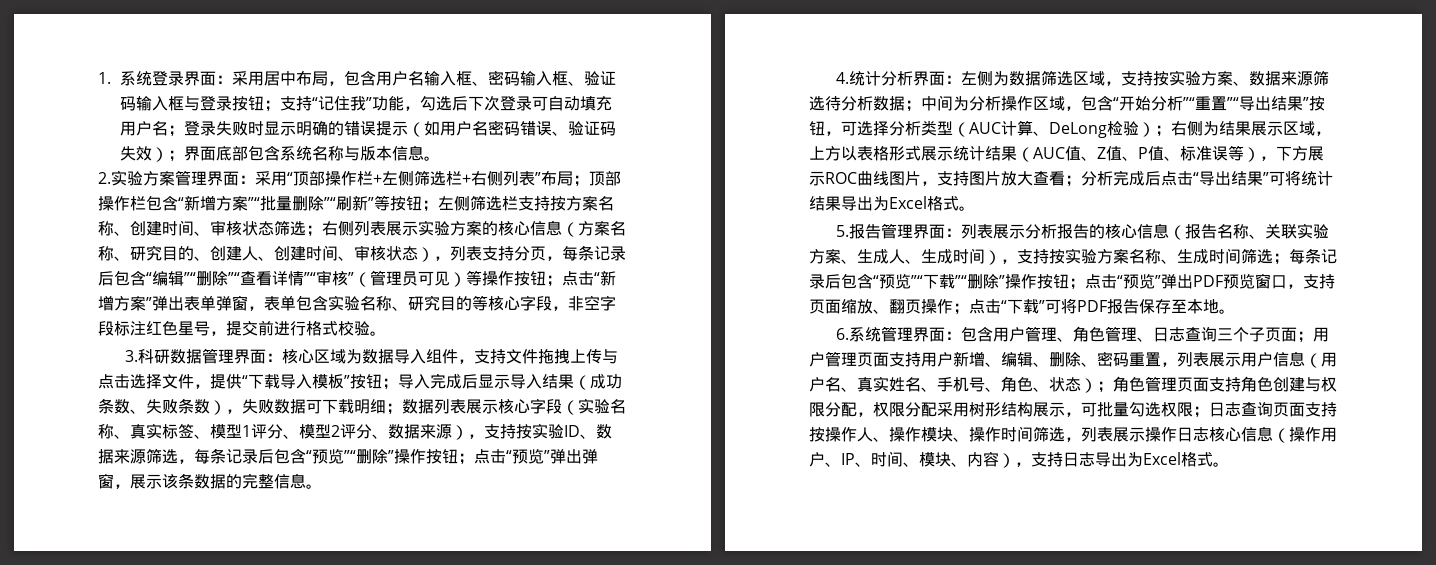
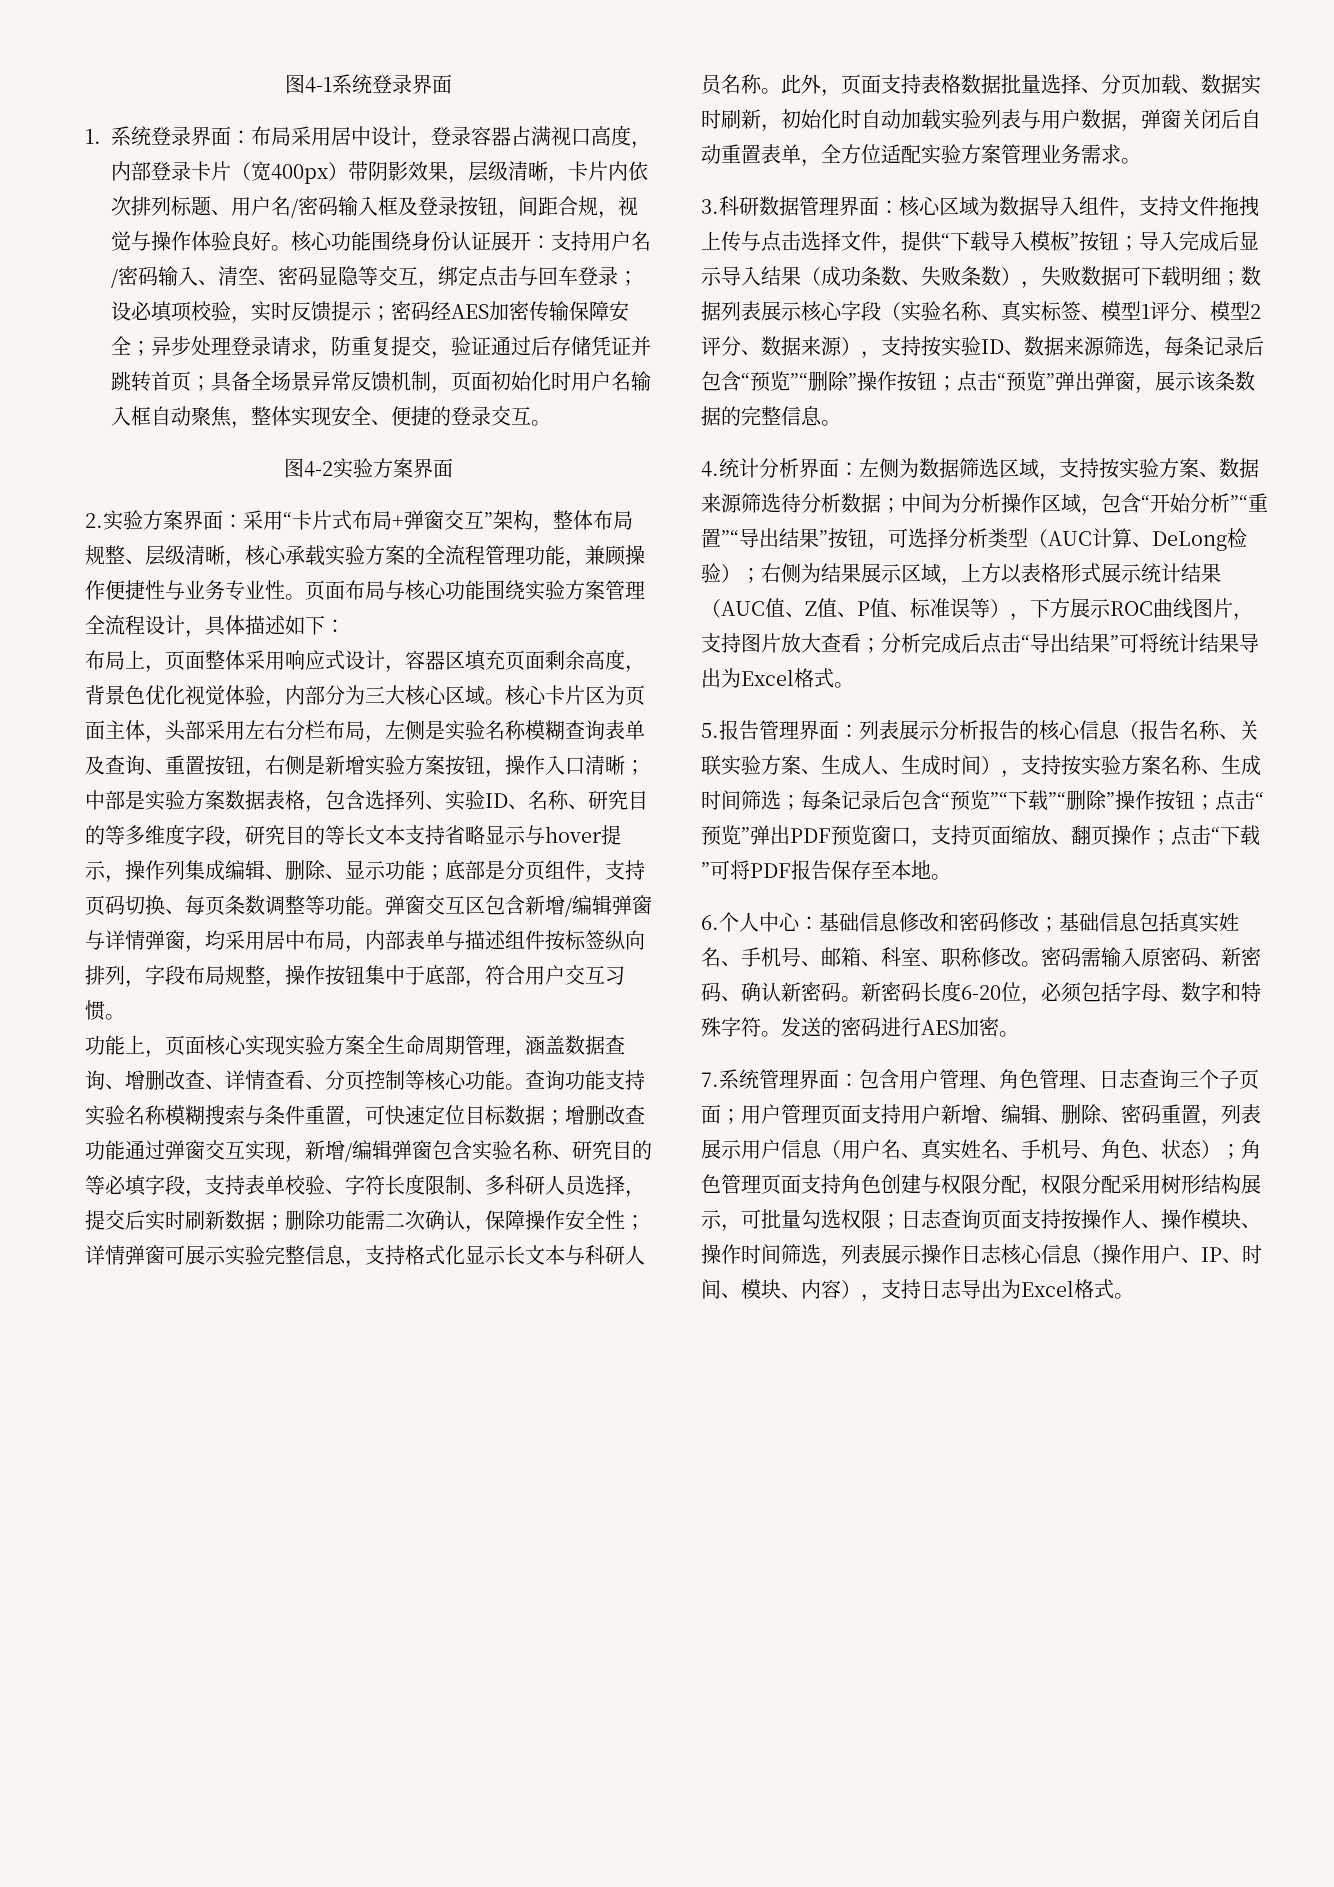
(98, 78) none -> [285,74,452,94] 图4-1系统登录界面 //
[231,70,616,86] [119,95,612,112] [119,120,616,137] [119,145,440,162] [98,170,621,187] [98,195,614,212] [98,220,626,237] [98,245,626,262] [98,270,616,287] [98,295,296,311] 采用居中布局，包含用户名输入框、密码输入框、验证码输入框与登录按钮；支持“记住我”功能，勾选后下次登录可自动填充用户名；登录失败时显示明确的错误提示（如用户名密码错误、验证码失效）；界面底部包含系统名称与版本信息。 // 2.实验方案管理界面：采用“顶部操作栏+左侧筛选栏+右侧列表”布局；顶部操作栏包含“新增方案”“批量删除”“刷新”等按钮；左侧筛选栏支持按方案名称、创建时间、审核状态筛选；右侧列表展示实验方案的核心信息（方案名称、研究目的、创建人、创建时间、审核状态），列表支持分页，每条记录后包含“编辑”“删除”“查看详情”“审核”（管理员可见）等操作按钮；点击“新增方案”弹出表单弹窗，表单 -> [251,125,652,149] [111,161,649,184] [111,196,639,219] [111,231,652,252] [111,266,639,289] [111,301,630,324] [111,336,652,359] [111,371,652,394] [111,406,552,429] [284,458,453,479] [85,510,633,533] [85,545,645,568] [85,580,645,601] [85,615,345,638] [85,649,645,673] [85,685,645,708] [85,720,645,743] [85,755,645,778] [85,790,648,813] [85,824,621,848] [85,860,645,883] [85,895,652,917] [85,930,645,953] [85,965,625,988] [85,1000,125,1021] [85,1035,625,1058] [85,1070,645,1091] [85,1105,645,1128] [85,1140,432,1163] 布局采用居中设计，登录容器占满视口高度，内部登录卡片（宽400px）带阴影效果，层级清晰，卡片内依次排列标题、用户名/密码输入框及登录按钮，间距合规，视觉与操作体验良好。核心功能围绕身份认证展开：支持用户名/密码输入、清空、密码显隐等交互，绑定点击与回车登录；设必填项校验，实时反馈提示；密码经AES加密传输保障安全；异步处理登录请求，防重复提交，验证通过后存储凭证并跳转首页；具备全场景异常反馈机制，页面初始化时用户名输入框自动聚焦，整体实现安全、便捷的登录交互。 // 图4-2实验方案界面 // 2.实验方案界面：采用“卡片式布局+弹窗交互”架构，整体布局规整、层级清晰，核心承载实验方案的全流程管理功能，兼顾操作便捷性与业务专业性。页面布局与核心功能围绕实验方案管理全流程设计，具体描述如下： // 布局上，页面整体采用响应式设计，容器区填充页面剩余高度，背景色优化视觉体验，内部分为三大核心区域。核心卡片区为页面主体，头部采用左右分栏布局，左侧是实验名称模糊查询表单及查询、重置按钮，右侧是新增实验方案按钮，操作入口清晰；中部是实验方案数据表格，包含选择列、实验ID、名称、研究目的等多维度字段，研究目的等长文本支持省略显示与hover提示，操作列集成编辑、删除、显示功能；底部是分页组件，支持页码切换、每页条数调整等功能。弹窗交互区包含新增/编辑弹窗与详情弹窗，均采用居中布局，内部表单与描述组件按标签纵向排列，字段布局规整，操作按钮集中于底部，符合用户交互习惯。 // 功能上，页面核心实现实验方案全生命周期管理，涵盖数据查询、增删改查、详情查看、分页控制等核心功能。查询功能支持实验名称模糊搜索与条件重置，可快速定位目标数据；增删改查功能通过弹窗交互实现，新增/编辑弹窗
[488,295,616,311] [98,320,370,336] 核心字段，非空字段标注红色星号，提交前进行格式校验 -> [105,1174,645,1198] [85,1210,645,1233] [85,1245,645,1268] [701,74,1261,97] [701,109,1261,132] [701,144,1121,167] 必填字段，支持表单校验、字符长度限制、多科研人员选择，提交后实时刷新数据；删除功能需二次确认，保障操作安全性；详情弹窗可展示实验完整信息，支持格式化显示长文本与科研人员名称。此外，页面支持表格数据批量选择、分页加载、数据实时刷新，初始化时自动加载实验列表与用户数据，弹窗关闭后自动重置表单，全方位适配实验方案管理业务需求
(850, 334) none -> [719,912,1239,933] [701,947,1261,968] [701,981,1261,1005] [701,1017,1019,1037] [701,1072,719,1087] 个人中心：基础信息修改和密码修改；基础信息包括真实姓名、手机号、邮箱、科室、职称修改。密码需输入原密码、新密码、确认新密码。新密码长度6-20位，必须包括字母、数字和特殊字符。发送的密码进行AES加密。 // 7.

